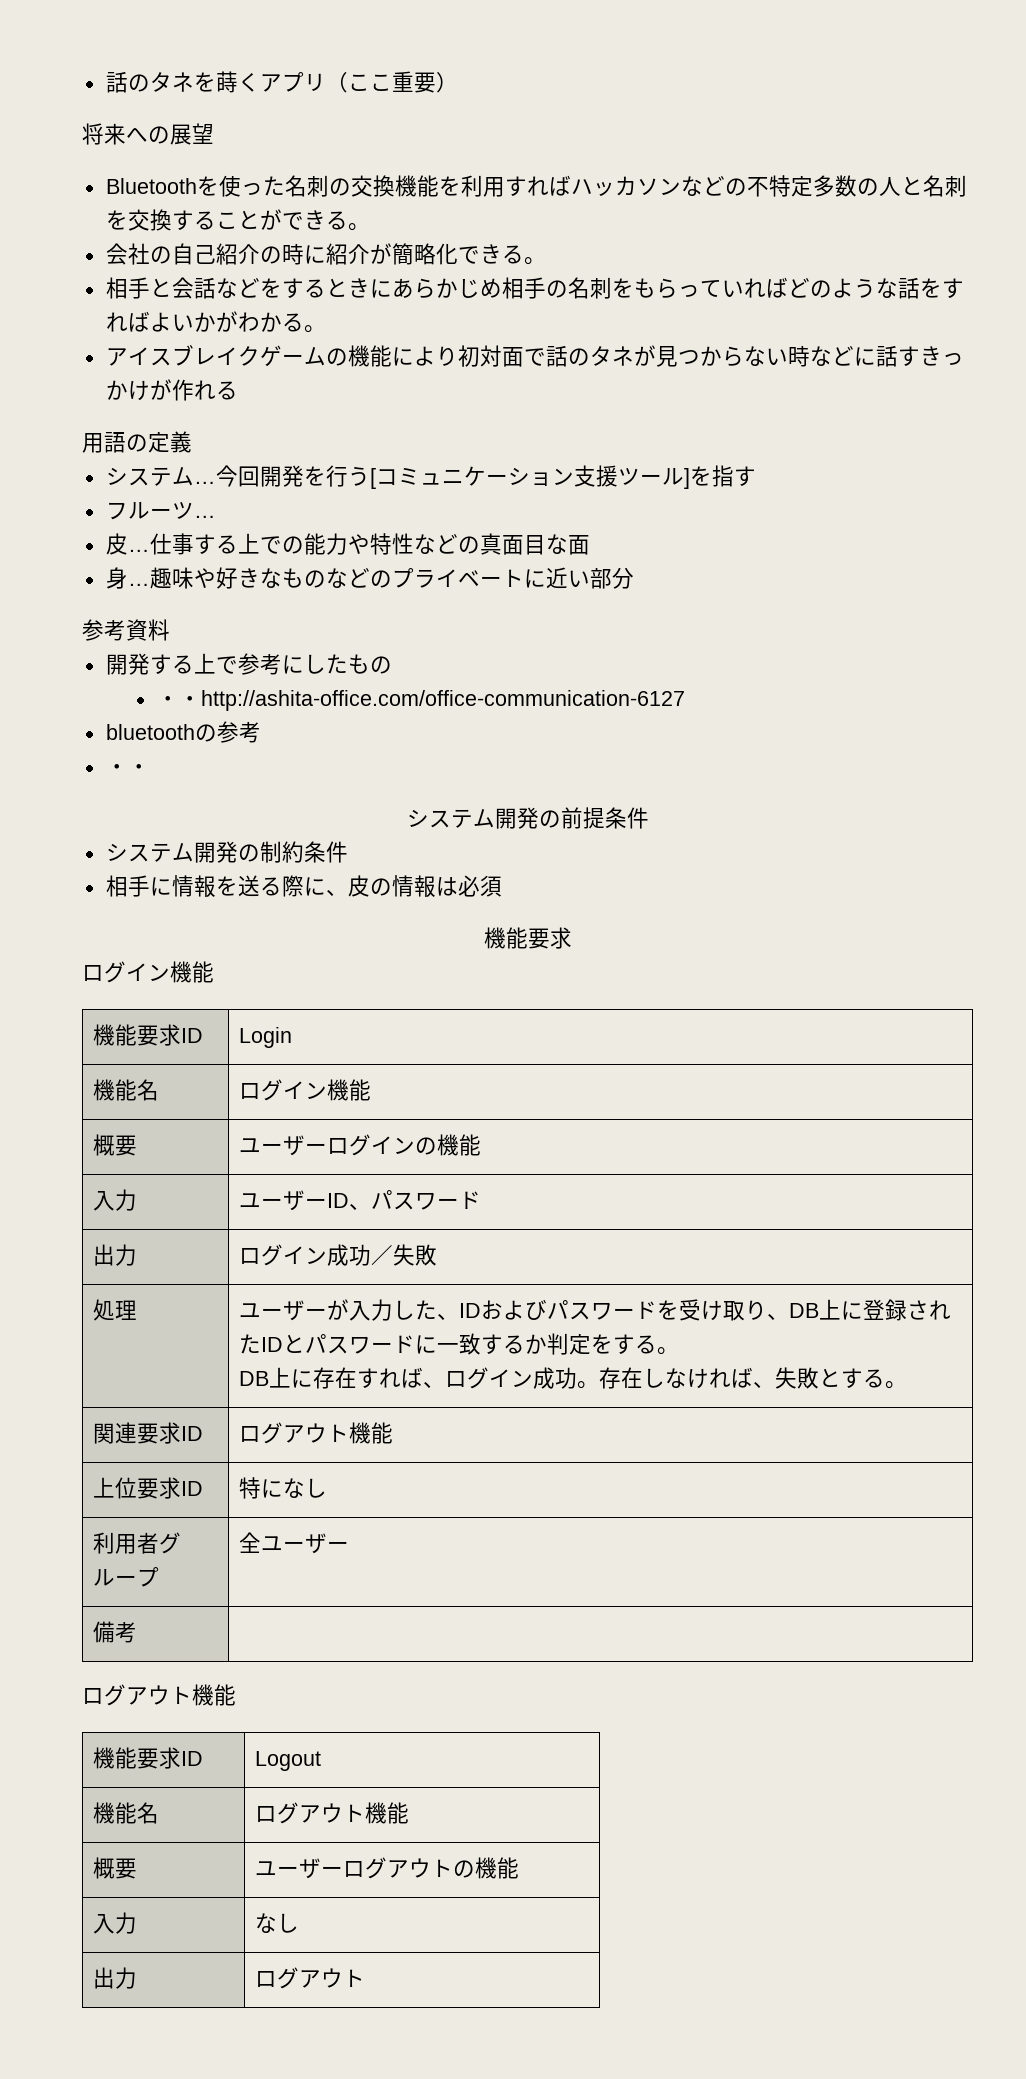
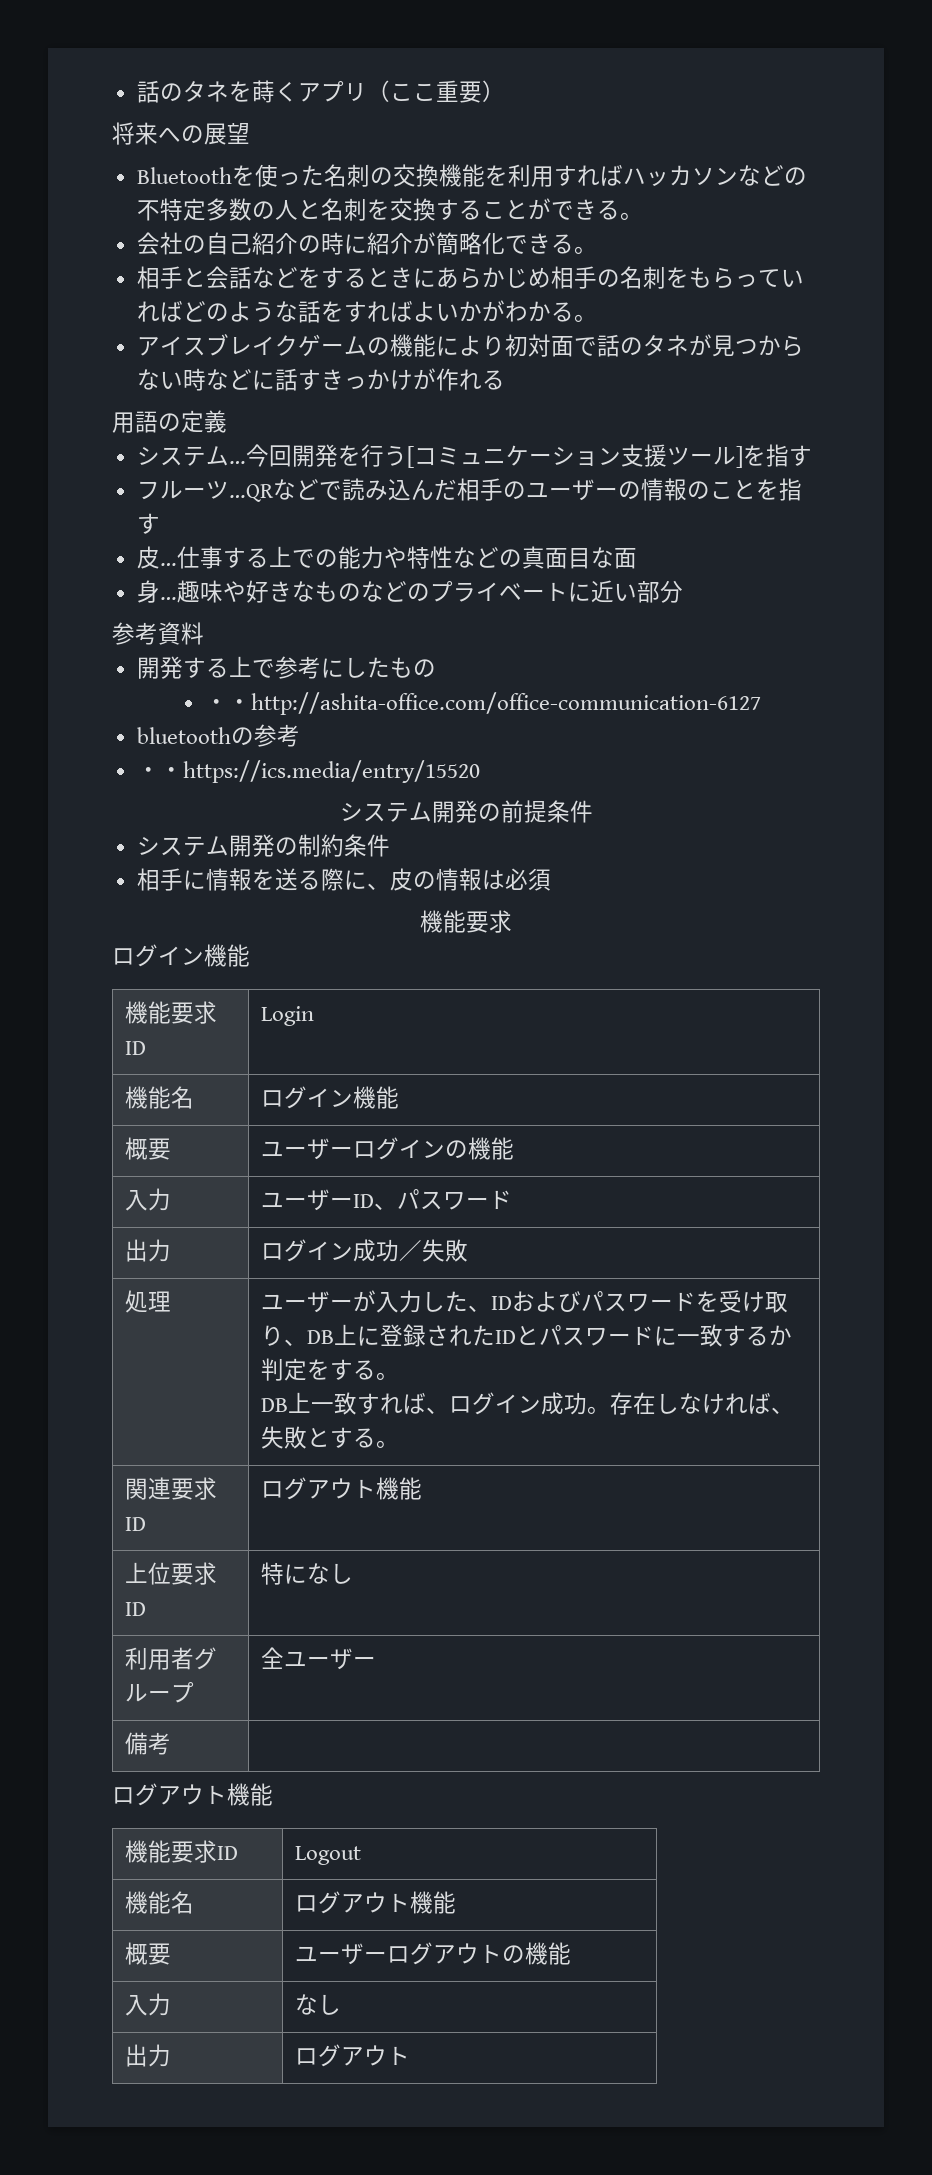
[193,515,216,518] … -> [228,478,802,502] [136,513,160,534] …QRなどで読み込んだ相手のユーザーの情報のことを指す
(150, 769) none -> [182,760,480,783] https://ics.media/entry/15520
[290,1367,357,1389] に存在 -> [310,1392,357,1415] 一致

